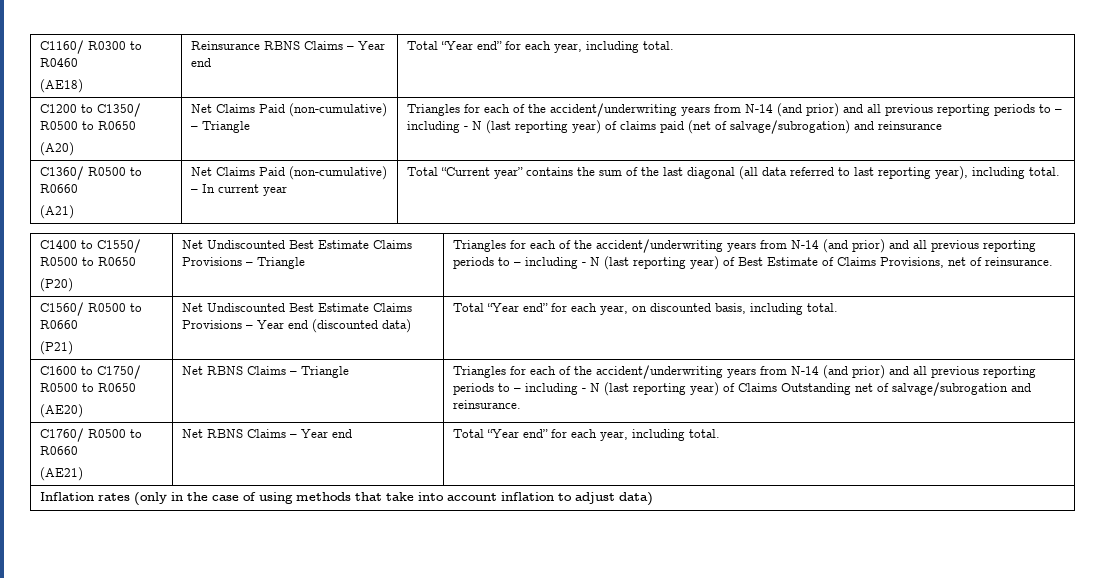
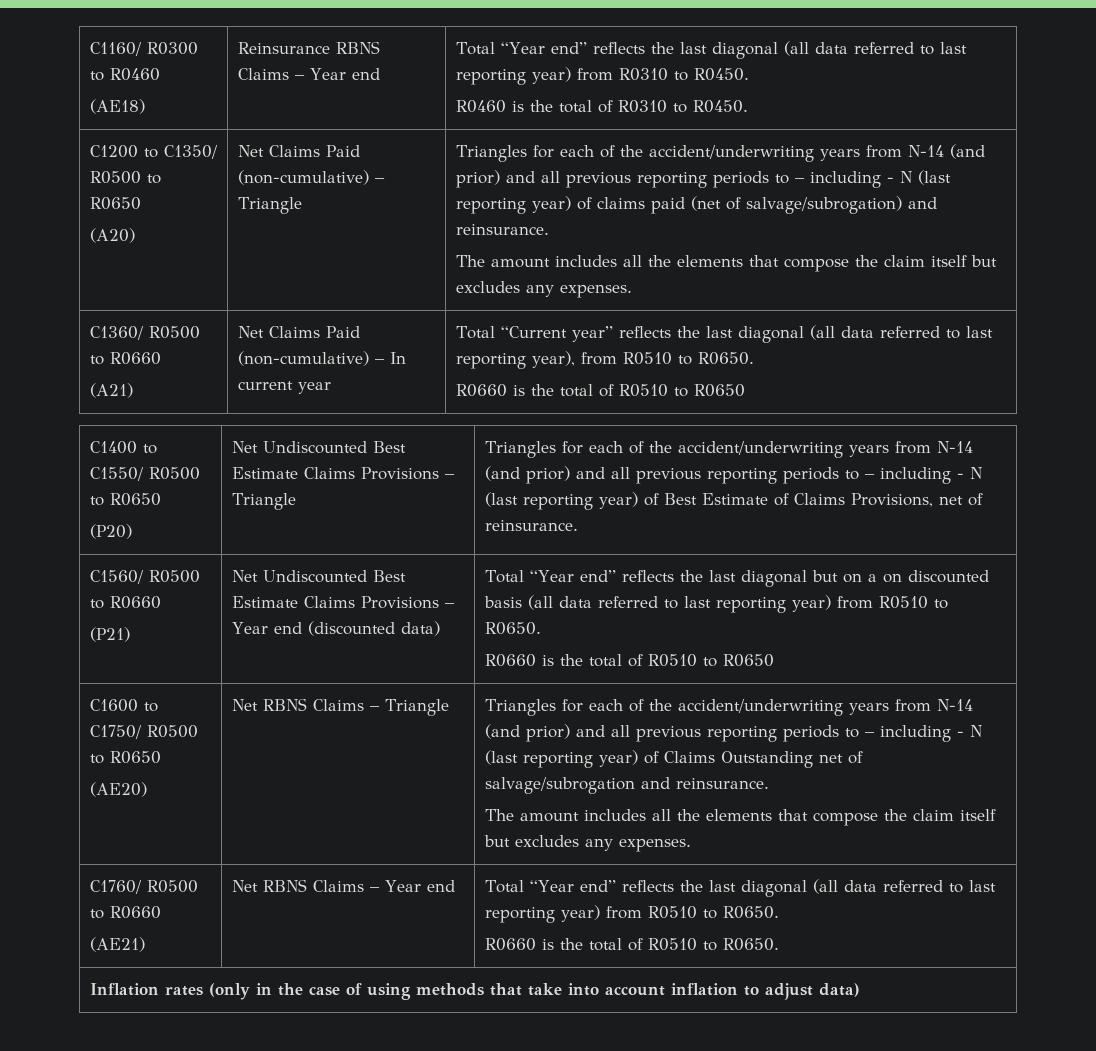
[505,41,675,53] for each year, including total. -> [592,41,967,59] [455,67,749,85] [455,100,748,113] reflects the last diagonal (all data referred to last reporting year) from R0310 to R0450. // R0460 is the total of R0310 to R0450.
[878,121,943,130] reinsurance -> [455,224,549,235] [455,255,997,272] [455,281,632,298] reinsurance. // The amount includes all the elements that compose the claim itself but excludes any expenses.
[526,167,639,176] contains the sum of -> [618,326,671,338] reflects
[972,167,1061,179] including total. -> [580,352,754,365] [455,384,745,397] from R0510 to R0650. // R0660 is the total of R0510 to R0650
[551,303,839,315] for each year, on discounted basis, including total. -> [621,570,989,587] [483,595,948,613] [484,622,541,635] [484,654,774,667] reflects the last diagonal but on a on discounted basis (all data referred to last reporting year) from R0510 to R0650. // R0660 is the total of R0510 to R0650
(522, 404) none -> [484,809,996,826] [483,835,691,852] // The amount includes all the elements that compose the claim itself but excludes any expenses.
[551,429,721,441] for each year, including total. -> [621,879,996,897] [484,905,779,923] [484,938,779,951] reflects the last diagonal (all data referred to last reporting year) from R0510 to R0650. // R0660 is the total of R0510 to R0650.

